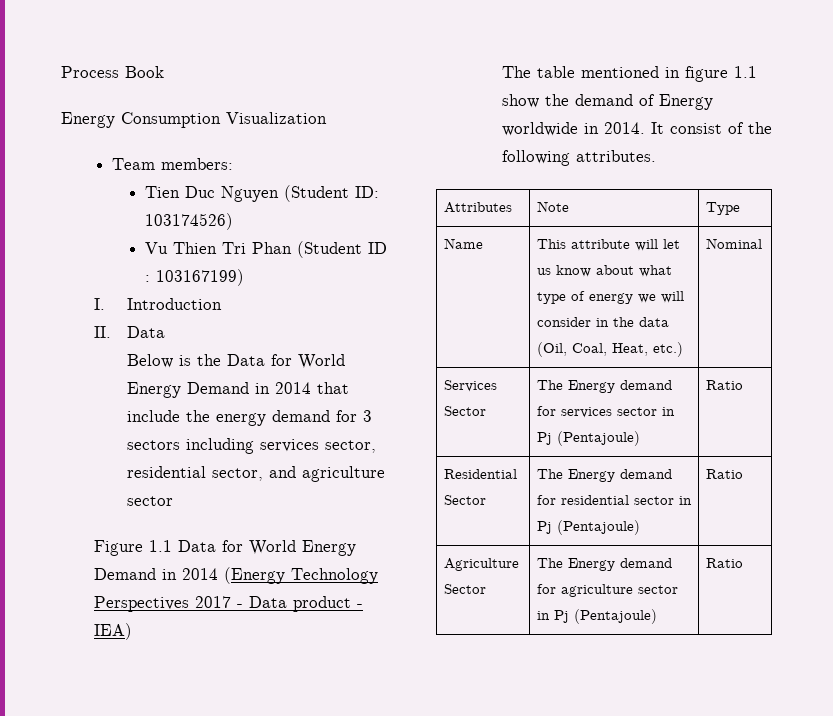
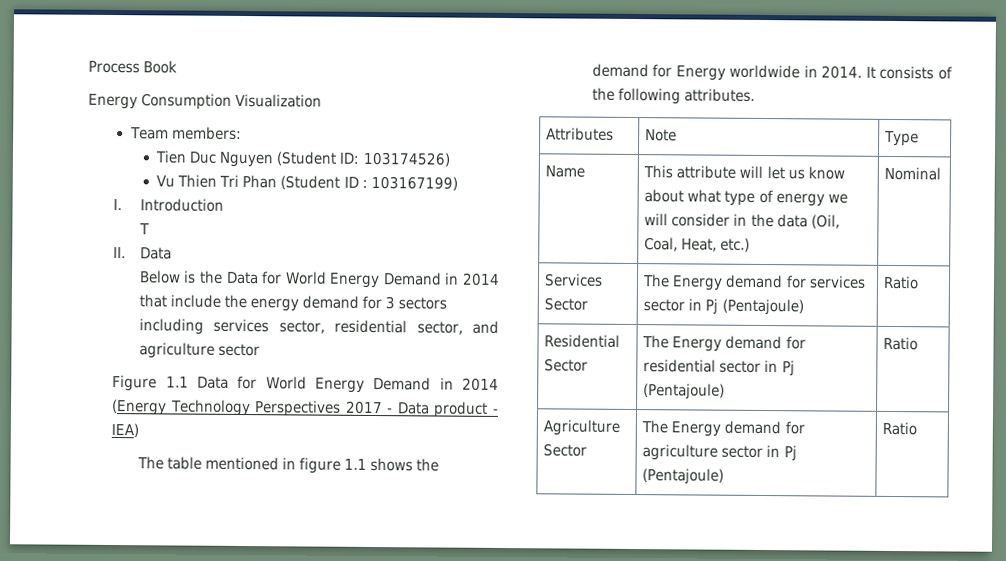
(222, 304) none -> [138,223,150,235] // T
[501,94,539,108] show -> [370,457,414,472] shows
[638,94,655,106] of -> [652,64,673,78] for
[669,123,722,134] consist -> [879,65,935,80] consists

